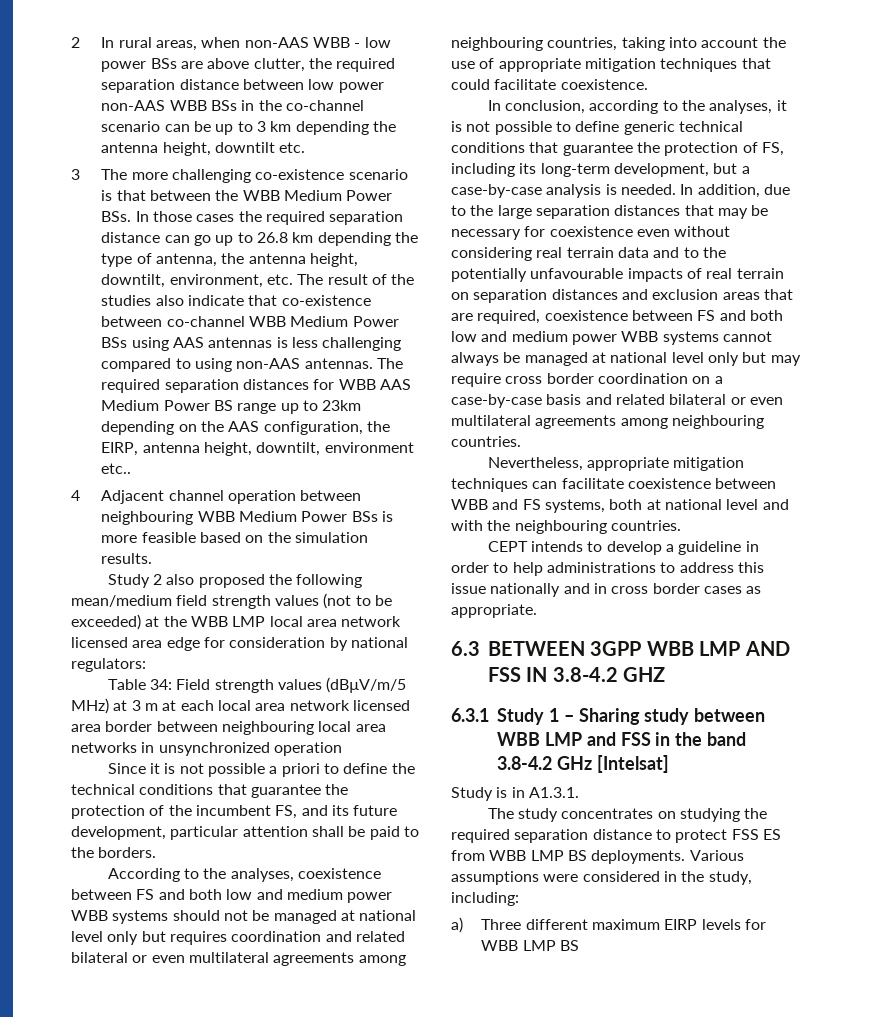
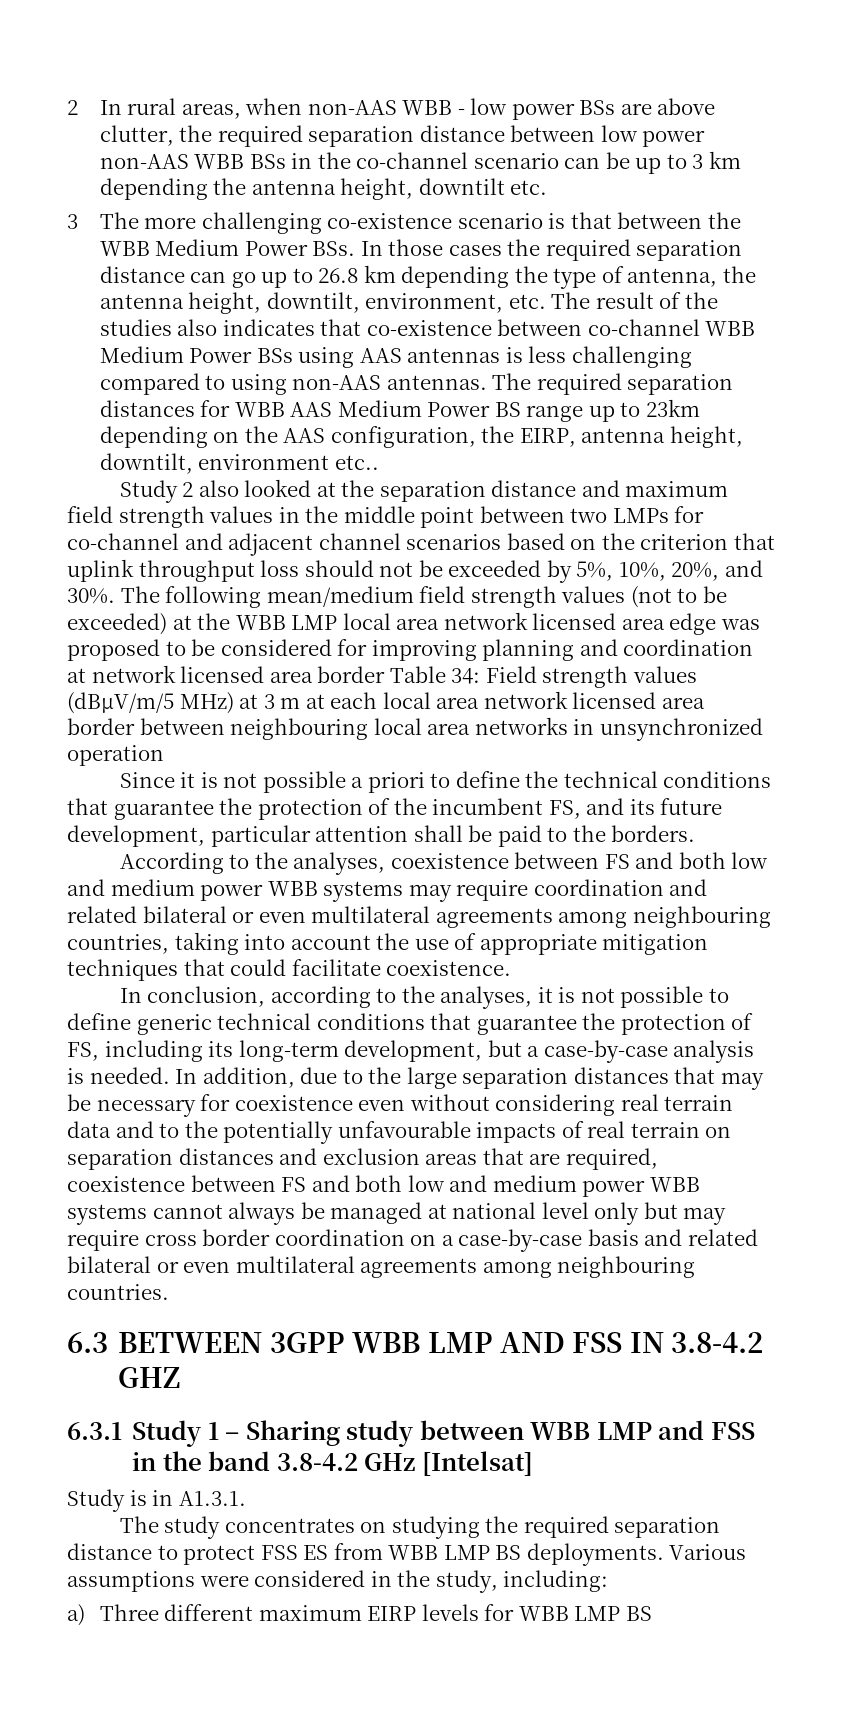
[188,295,245,306] indicate -> [222,319,315,336] indicates
[71,490,362,504] [101,511,394,525] [101,532,369,543] [101,553,153,564] [107,574,292,588] 4 Adjacent channel operation between neighbouring WBB Medium Power BSs is more feasible based on the simulation results. // Study 2 also proposed the -> [119,479,729,503] [67,506,705,528] [67,533,775,556] [67,559,763,583] [67,586,160,604] Study 2 also looked at the separation distance and maximum field strength values in the middle point between two LMPs for co-channel and adjacent channel scenarios based on the criterion that uplink throughput loss should not be exceeded by 5%, 10%, 20%, and 30%. The
[203,637,408,651] [71,658,146,672] for consideration by national regulators: // -> [720,619,760,630] [67,639,754,661] [67,665,386,683] was proposed to be considered for improving planning and coordination at network licensed area border
[172,910,417,924] [71,931,227,945] should not be managed at national level only but requires -> [408,880,529,902] may require
[487,457,745,471] [451,478,777,492] [451,499,789,513] [451,520,681,534] [487,541,759,555] [451,562,764,576] [451,583,762,597] [451,604,537,618] // Nevertheless, appropriate mitigation techniques can facilitate coexistence between WBB and FS systems, both at national level and with the neighbouring countries. // CEPT intends to develop a guideline in order to help administrations to address this issue nationally and in cross border cases as appropriate. -> (169, 1292) none

